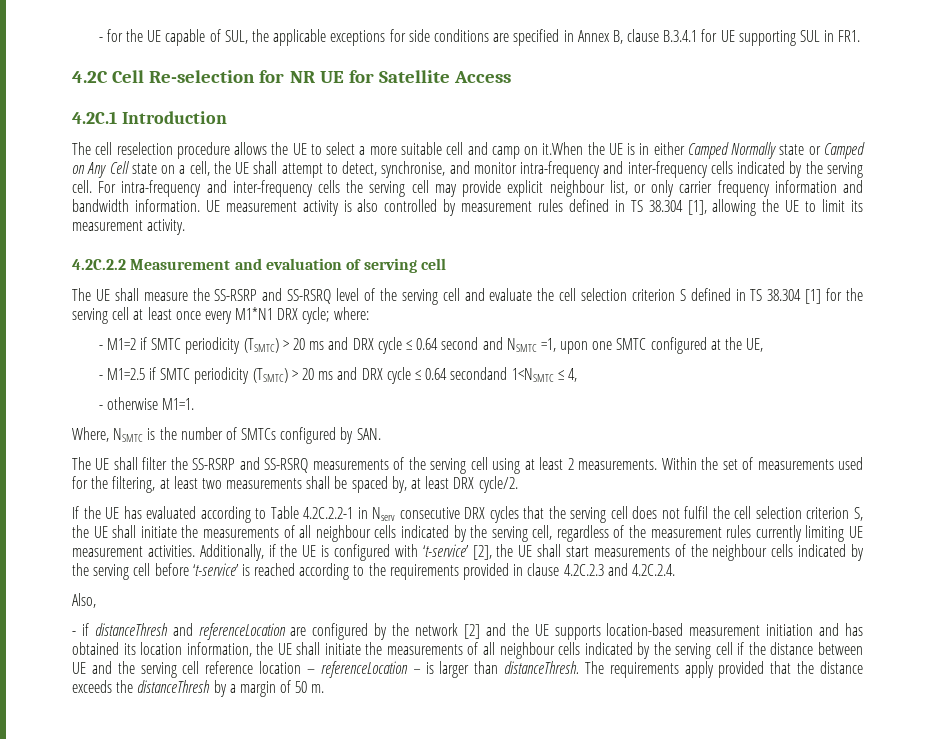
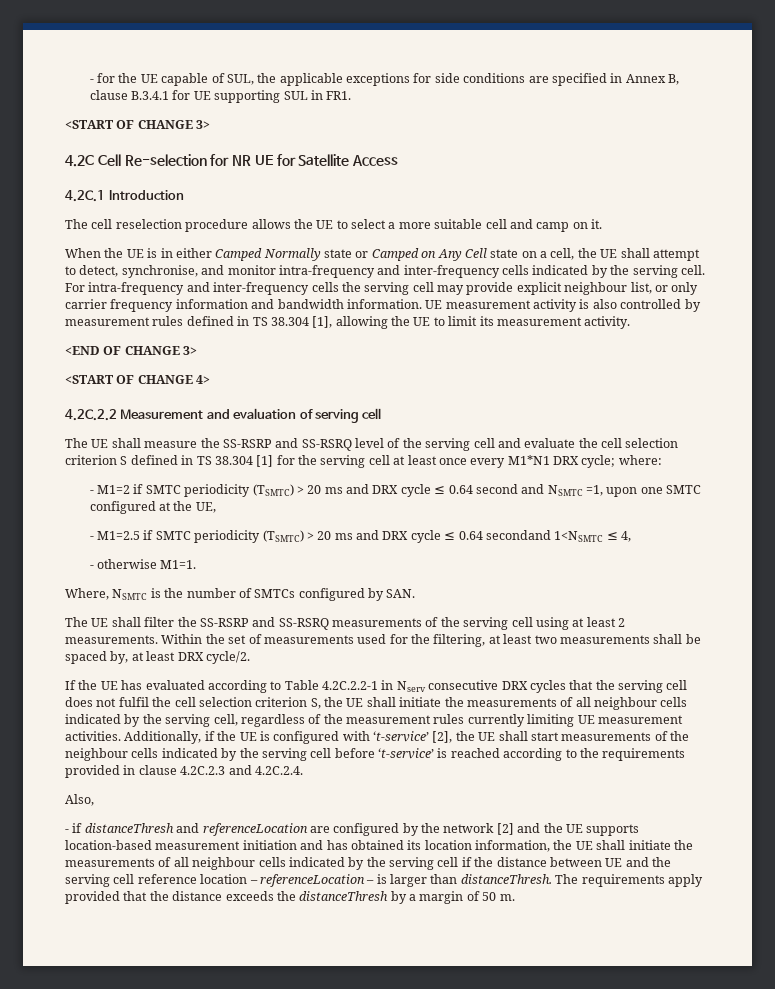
(861, 36) none -> [65,120,211,129] // <START OF CHANGE 3>
[542,142,584,155] it.When -> [591,219,602,229] [65,248,101,258] it. // When
(186, 227) none -> [65,346,198,355] [65,375,211,384] // <END OF CHANGE 3> // <START OF CHANGE 4>

